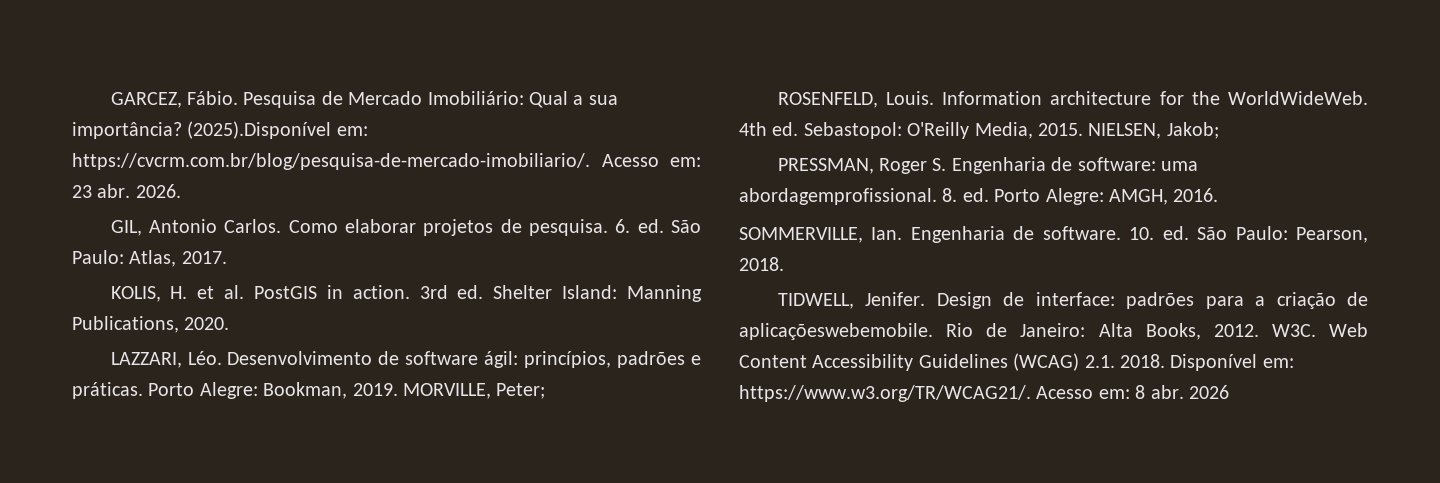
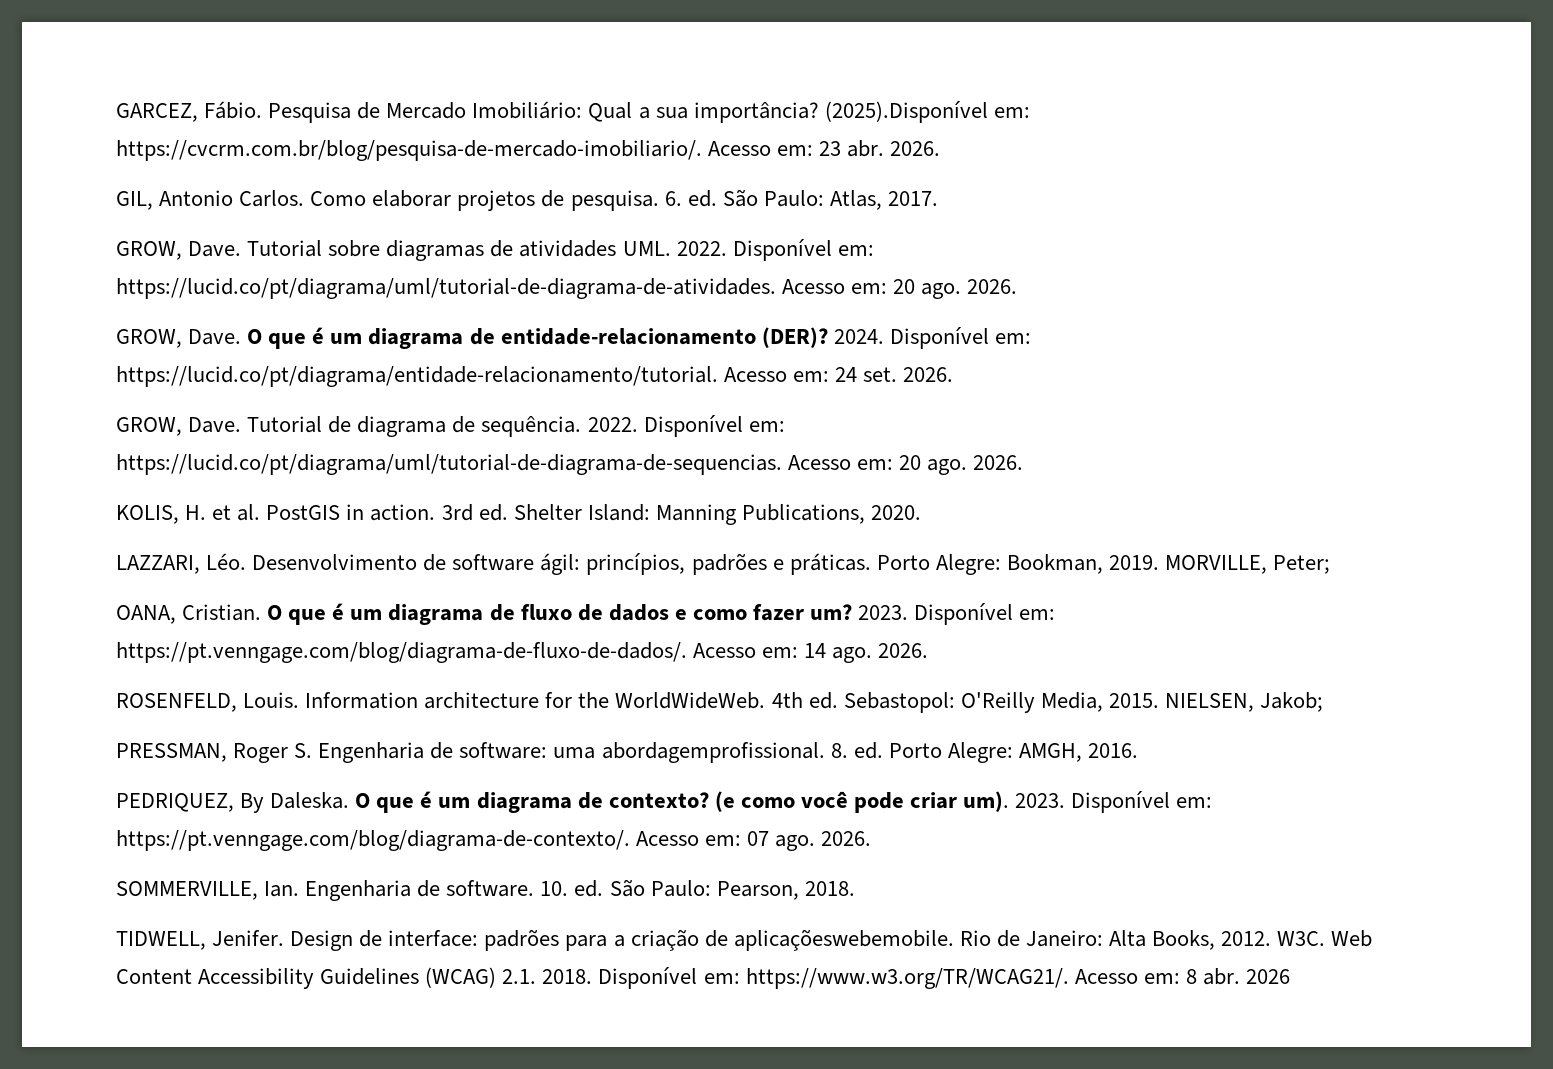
(227, 257) none -> [116,239,874,261] [116,278,1018,299] [116,327,1031,349] [116,366,954,387] [116,415,785,437] [116,454,1024,475] // GROW, Dave. Tutorial sobre diagramas de atividades UML. 2022. Disponível em: https://lucid.co/pt/diagrama/uml/tutorial-de-diagrama-de-atividades. Acesso em: 20 ago. 2026. // GROW, Dave. O que é um diagrama de entidade-relacionamento (DER)? 2024. Disponível em: https://lucid.co/pt/diagrama/entidade-relacionamento/tutorial. Acesso em: 24 set. 2026. // GROW, Dave. Tutorial de diagrama de sequência. 2022. Disponível em: https://lucid.co/pt/diagrama/uml/tutorial-de-diagrama-de-sequencias. Acesso em: 20 ago. 2026.
(546, 391) none -> [116,603,1056,625] [116,642,929,663] // OANA, Cristian. O que é um diagrama de fluxo de dados e como fazer um? 2023. Disponível em: https://pt.venngage.com/blog/diagrama-de-fluxo-de-dados/. Acesso em: 14 ago. 2026.
(1219, 195) none -> [116,791,1213,813] [116,830,872,851] // PEDRIQUEZ, By Daleska. O que é um diagrama de contexto? (e como você pode criar um). 2023. Disponível em: https://pt.venngage.com/blog/diagrama-de-contexto/. Acesso em: 07 ago. 2026.

